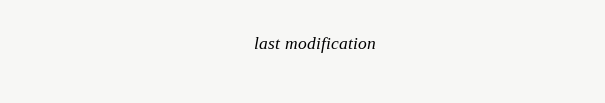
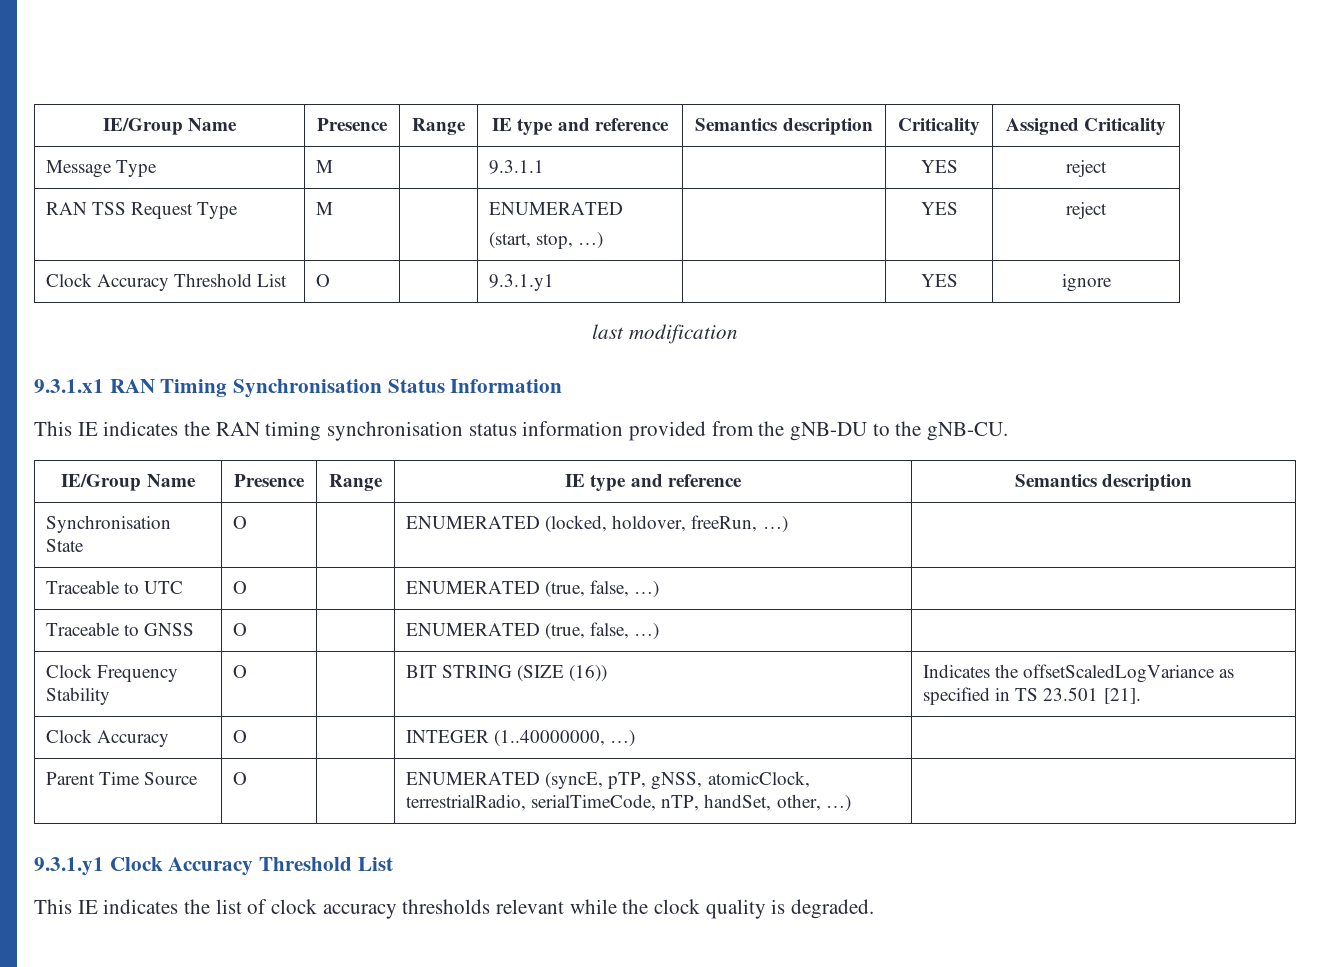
[254,37,376,53] last modification -> [102,118,238,135] [317,118,388,131] [412,118,466,135] [492,118,669,135] [695,118,873,135] [898,118,980,135] [1005,118,1167,135] [46,160,158,178] [316,160,334,173] [489,160,545,174] [920,160,958,173] [1066,160,1107,177] [46,202,239,219] [316,202,334,215] [489,202,624,215] [489,232,604,249] [920,202,958,215] [1066,202,1107,219] [46,273,288,291] [316,274,331,287] [489,274,555,291] [920,274,958,287] [1061,274,1112,292] [592,324,738,344] [34,379,563,398] [34,421,1009,441] [61,474,196,491] [234,474,305,487] [329,474,383,491] [565,474,742,491] [1014,474,1193,491] [46,515,172,533] [46,539,85,552] [233,516,248,529] [406,515,788,533] [46,580,184,594] [233,581,248,594] [406,580,660,598] [46,622,195,636] [233,623,248,636] [406,622,660,640] [46,664,179,682] [46,687,111,705] [233,665,248,678] [406,665,608,682] [923,664,1235,683] [923,687,1141,705] [46,729,170,747] [233,730,248,743] [406,730,636,747] [46,772,199,785] [233,772,248,785] [406,771,810,790] [406,794,851,812] [34,857,393,876] [34,899,875,919] IE/Group Name | Presence | Range | IE type and reference | Semantics description | Criticality | Assigned Criticality // Message Type | M | | 9.3.1.1 | | YES | reject // RAN TSS Request Type | M | | ENUMERATED // (start, stop, …) | | YES | reject // Clock Accuracy Threshold List | O | | 9.3.1.y1 | | YES | ignore // last modification // 9.3.1.x1 RAN Timing Synchronisation Status Information // This IE indicates the RAN timing synchronisation status information provided from the gNB-DU to the gNB-CU. // IE/Group Name | Presence | Range | IE type and reference | Semantics description // Synchronisation State | O | | ENUMERATED (locked, holdover, freeRun, …) | // Traceable to UTC | O | | ENUMERATED (true, false, …) | // Traceable to GNSS | O | | ENUMERATED (true, false, …) | // Clock Frequency Stability | O | | BIT STRING (SIZE (16)) | Indicates the offsetScaledLogVariance as specified in TS 23.501 [21]. // Clock Accuracy | O | | INTEGER (1..40000000, …) | // Parent Time Source | O | | ENUMERATED (syncE, pTP, gNSS, atomicClock, terrestrialRadio, serialTimeCode, nTP, handSet, other, …) | // 9.3.1.y1 Clock Accuracy Threshold List // This IE indicates the list of clock accuracy thresholds relevant while the clock quality is degraded.

